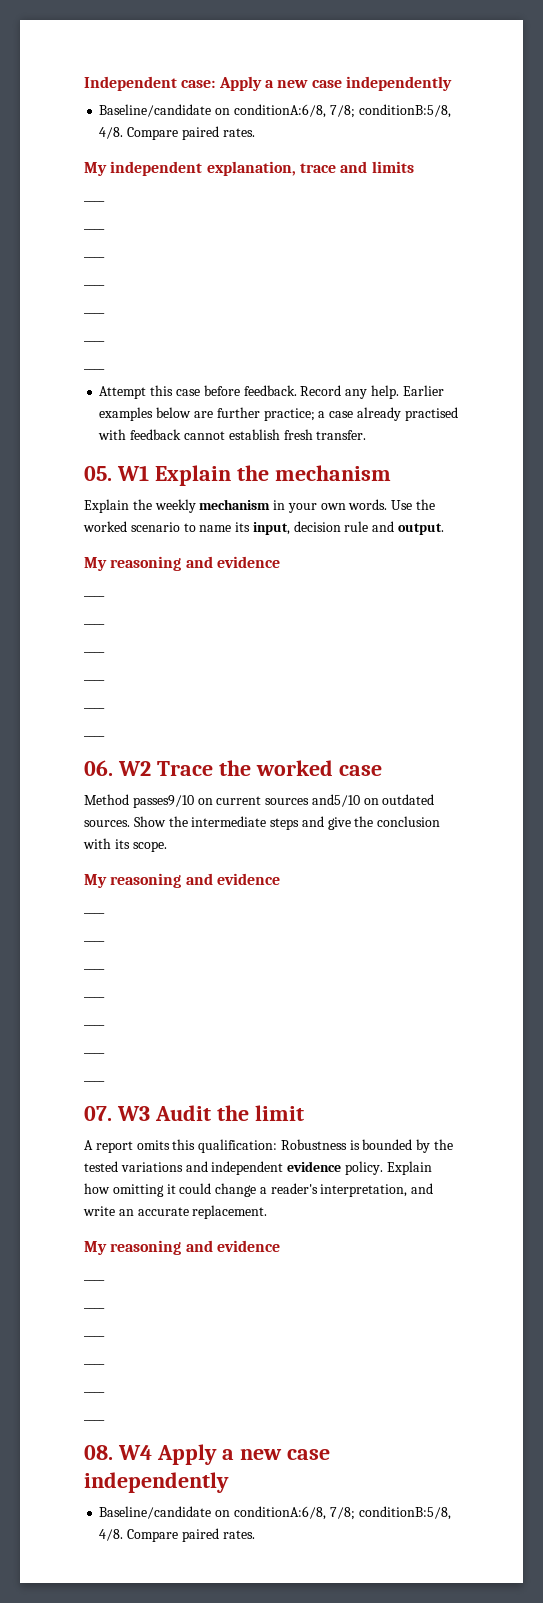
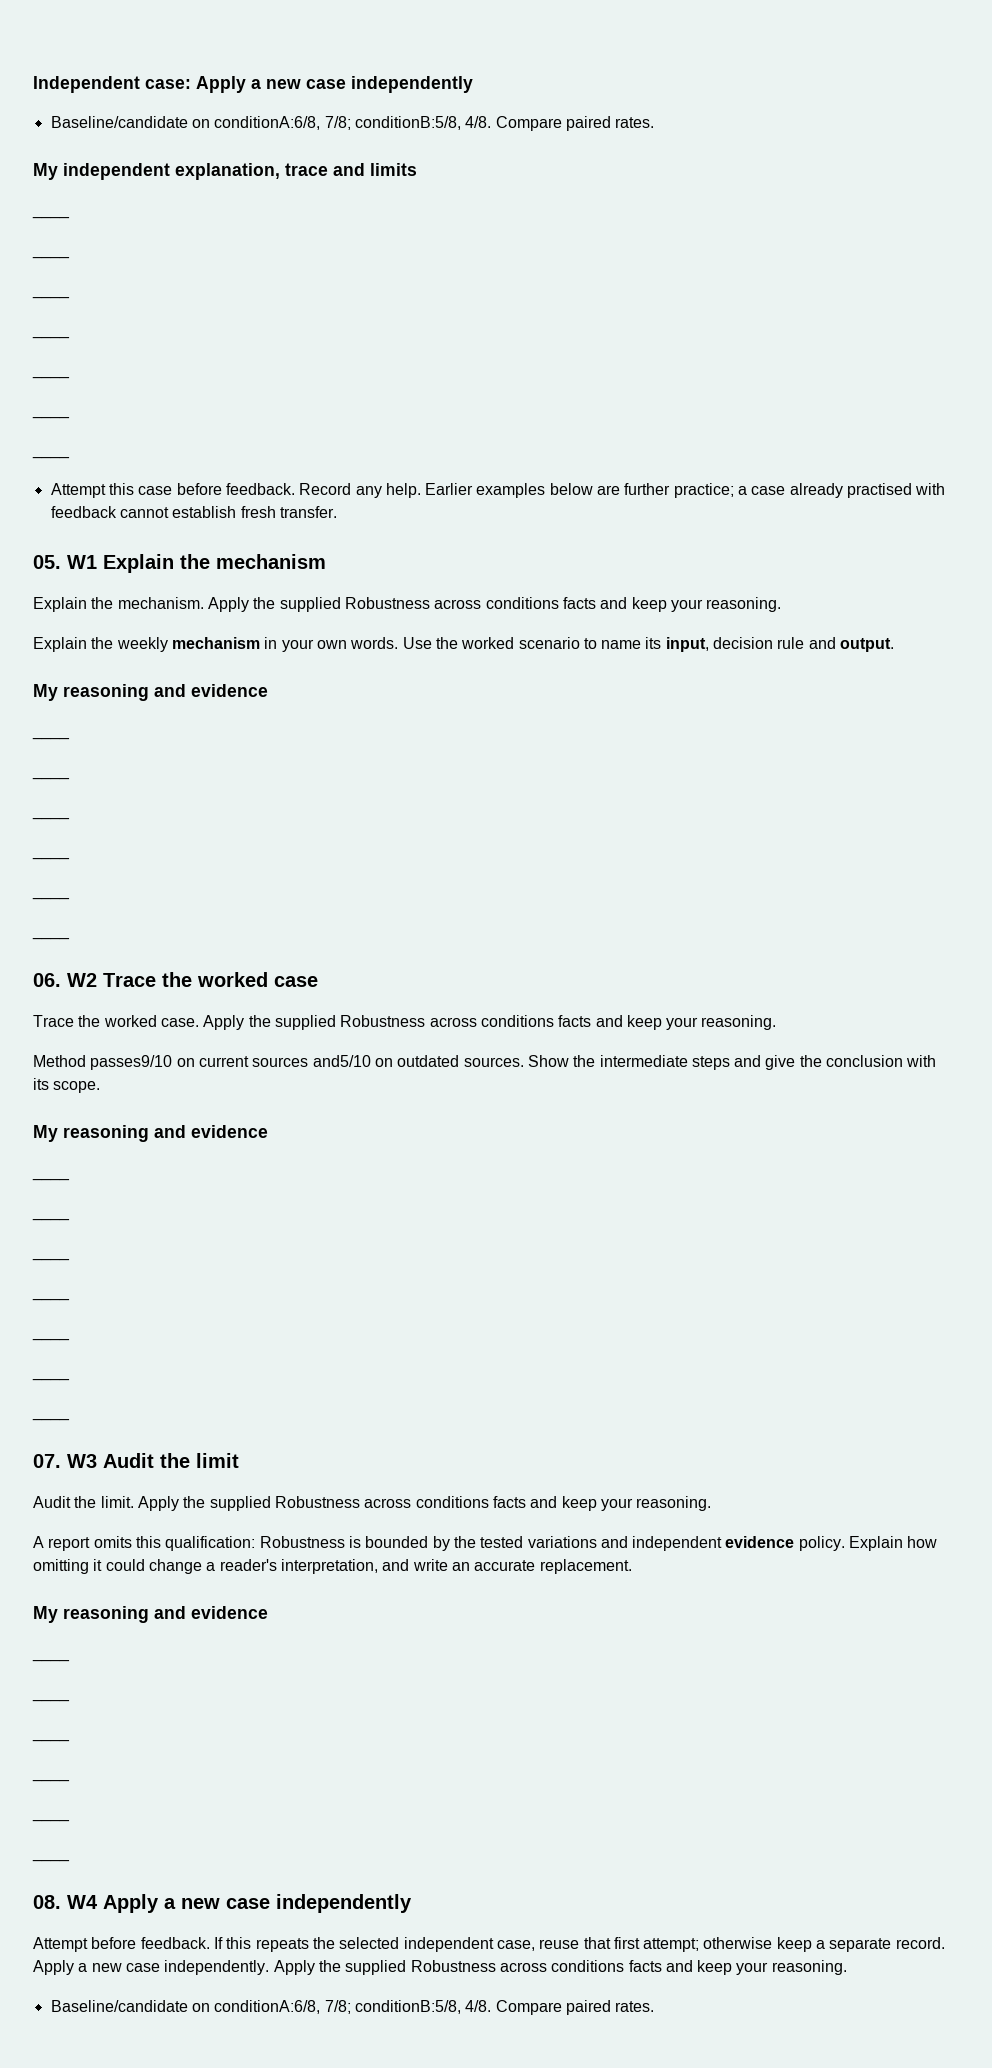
(391, 473) none -> [33,597,782,612] // Explain the mechanism. Apply the supplied Robustness across conditions facts and keep your reasoning.
(382, 770) none -> [33,1015,777,1030] // Trace the worked case. Apply the supplied Robustness across conditions facts and keep your reasoning.
(304, 1113) none -> [33,1496,712,1511] // Audit the limit. Apply the supplied Robustness across conditions facts and keep your reasoning.
(229, 1482) none -> [33,1937,945,1952] [33,1960,847,1975] // Attempt before feedback. If this repeats the selected independent case, reuse that first attempt; otherwise keep a separate record. Apply a new case independently. Apply the supplied Robustness across conditions facts and keep your reasoning.

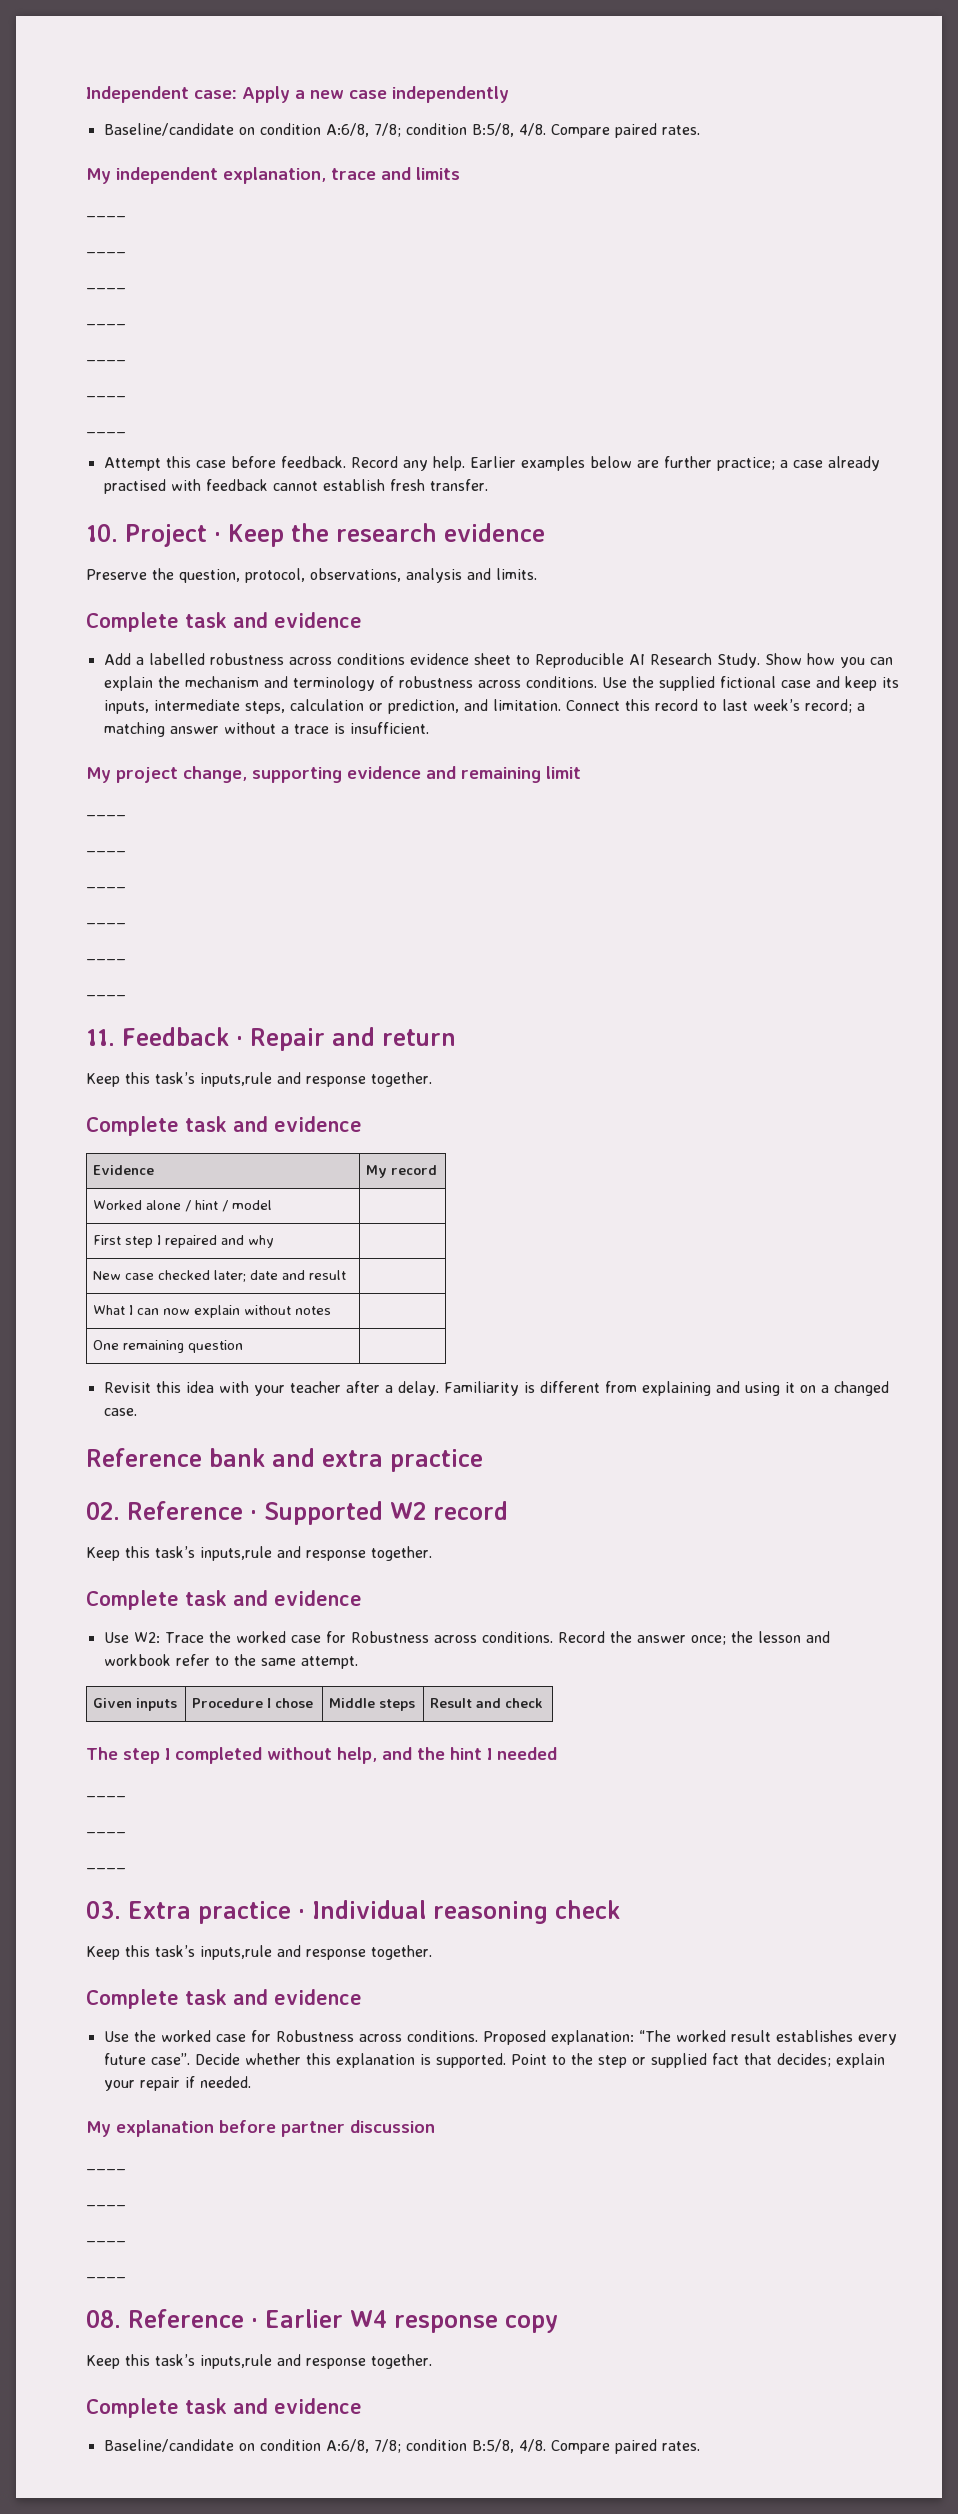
[214,116,461,130] conditionA:6/8, 7/8; conditionB:5/8, -> [259,123,514,137] condition A:6/8, 7/8; condition B:5/8,
[33,554,326,573] [33,597,782,612] [33,637,895,652] [33,684,268,701] [32,736,70,740] [32,776,70,780] [32,816,70,820] [32,856,70,860] [32,896,70,900] [32,936,70,940] [33,972,318,987] [33,1015,777,1030] [33,1055,937,1070] [33,1078,101,1093] [33,1125,268,1142] [32,1177,70,1181] [32,1217,70,1221] [32,1257,70,1261] [32,1297,70,1301] [32,1337,70,1341] [32,1377,70,1381] [32,1417,70,1421] [33,1453,239,1468] [33,1496,712,1511] [33,1536,938,1551] [33,1559,632,1574] [33,1606,268,1623] [32,1658,70,1662] [32,1698,70,1702] 05. W1 Explain the mechanism // Explain the mechanism. Apply the supplied Robustness across conditions facts and keep your reasoning. // Explain the weekly mechanism in your own words. Use the worked scenario to name its input, decision rule and output. // My reasoning and evidence // ____ // ____ // ____ // ____ // ____ // ____ // 06. W2 Trace the worked case // Trace the worked case. Apply the supplied Robustness across conditions facts and keep your reasoning. // Method passes9/10 on current sources and5/10 on outdated sources. Show the intermediate steps and give the conclusion with its scope. // My reasoning and evidence // ____ // ____ // ____ // ____ // ____ // ____ // ____ // 07. W3 Audit the limit // Audit the limit. Apply the supplied Robustness across conditions facts and keep your reasoning. // A report omits this qualification: Robustness is bounded by the tested variations and independent evidence policy. Explain how omitting it could change a reader's interpretation, and write an accurate replacement. // My reasoning and evidence // ____ // ____ -> [86,523,545,547] [86,568,537,583] [86,612,362,632] [103,653,893,668] [103,676,899,691] [103,699,865,714] [103,722,429,737] [86,766,581,783] [86,815,126,817] [86,851,126,853] [86,887,126,889] [86,923,126,925] [86,959,126,961] [86,995,126,997] [86,1027,456,1051] [86,1072,432,1087] [86,1116,362,1136] [92,1165,154,1175] [365,1165,437,1178] [92,1200,272,1212] [92,1235,274,1248] [92,1270,346,1282] [92,1305,331,1318] [92,1340,243,1353] [103,1381,889,1396] [103,1408,137,1416] [86,1448,483,1472] [86,1501,508,1525] [86,1546,432,1561] [86,1590,362,1610] [103,1631,830,1645] [103,1654,358,1669] [92,1698,177,1711] [191,1698,313,1708] [328,1698,415,1711] [429,1698,543,1708] [86,1747,557,1764] [86,1796,126,1798] [86,1832,126,1834] [86,1868,126,1870] [86,1900,620,1924] [86,1945,432,1960] [86,1989,362,2009] [103,2030,897,2045] [103,2053,885,2068] [103,2076,251,2091] [86,2120,435,2137] 10. Project · Keep the research evidence // Preserve the question, protocol, observations, analysis and limits. // Complete task and evidence // Add a labelled robustness across conditions evidence sheet to Reproducible AI Research Study. Show how you can explain the mechanism and terminology of robustness across conditions. Use the supplied fictional case and keep its inputs, intermediate steps, calculation or prediction, and limitation. Connect this record to last week’s record; a matching answer without a trace is insufficient. // My project change, supporting evidence and remaining limit // ____ // ____ // ____ // ____ // ____ // ____ // 11. Feedback · Repair and return // Keep this task’s inputs,rule and response together. // Complete task and evidence // Evidence | My record // Worked alone / hint / model | // First step I repaired and why | // New case checked later; date and result | // What I can now explain without notes | // One remaining question | // Revisit this idea with your teacher after a delay. Familiarity is different from explaining and using it on a changed case. // Reference bank and extra practice // 02. Reference · Supported W2 record // Keep this task’s inputs,rule and response together. // Complete task and evidence // Use W2: Trace the worked case for Robustness across conditions. Record the answer once; the lesson and workbook refer to the same attempt. // Given inputs | Procedure I chose | Middle steps | Result and check // The step I completed without help, and the hint I needed // ____ // ____ // ____ // 03. Extra practice · Individual reasoning check // Keep this task’s inputs,rule and response together. // Complete task and evidence // Use the worked case for Robustness across conditions. Proposed explanation: “The worked result establishes every future case”. Decide whether this explanation is supported. Point to the step or supplied fact that decides; explain your repair if needed. // My explanation before partner discussion
[67,1894,412,1913] [33,1937,945,1952] [33,1960,847,1975] [50,2000,461,2014] W4 Apply a new case independently // Attempt before feedback. If this repeats the selected independent case, reuse that first attempt; otherwise keep a separate record. Apply a new case independently. Apply the supplied Robustness across conditions facts and keep your reasoning. // Baseline/candidate on conditionA:6/8, 7/8; conditionB:5/8, -> [128,2309,558,2333] [86,2354,432,2369] [86,2398,362,2418] [103,2439,514,2453] Reference · Earlier W4 response copy // Keep this task’s inputs,rule and response together. // Complete task and evidence // Baseline/candidate on condition A:6/8, 7/8; condition B:5/8,

